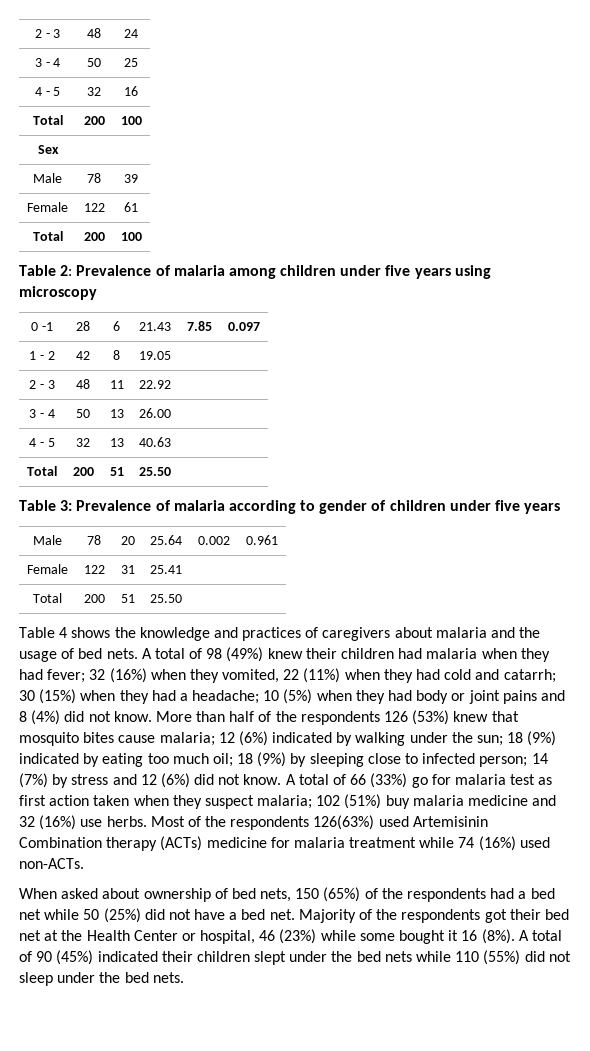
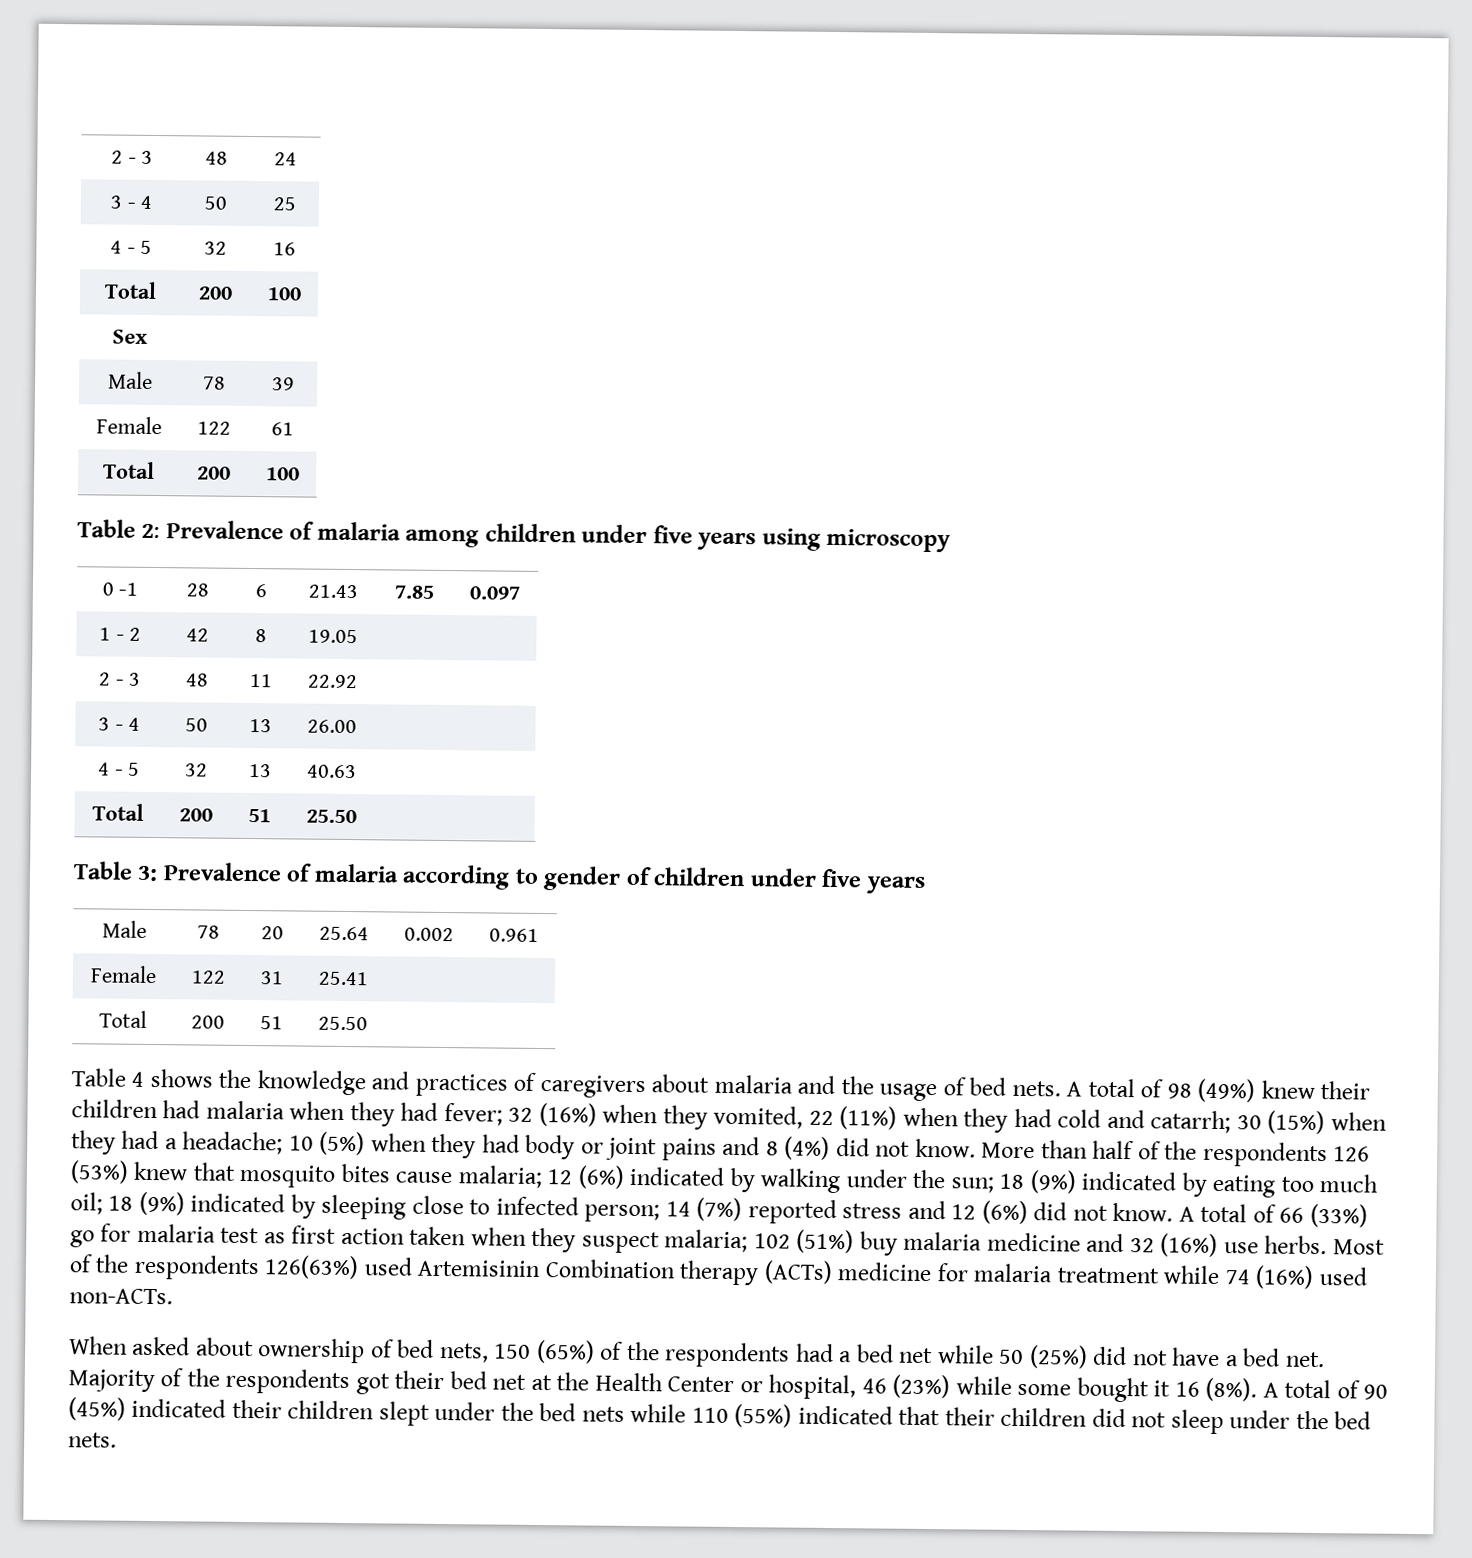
(287, 759) none -> [190,1193,286,1213] indicated
[52,774,69,788] by -> [747,1199,837,1225] reported
(521, 957) none -> [797,1405,1088,1427] indicated that their children

